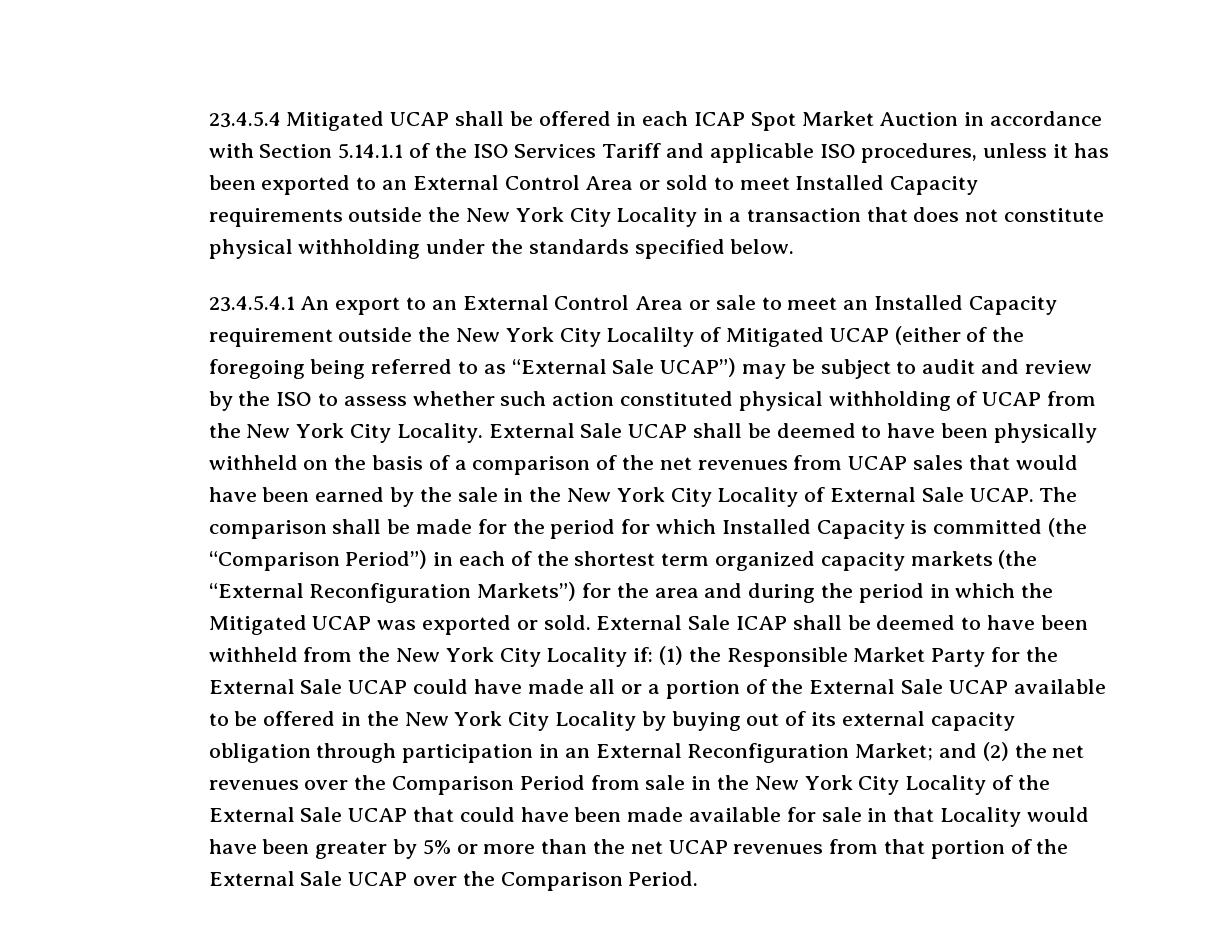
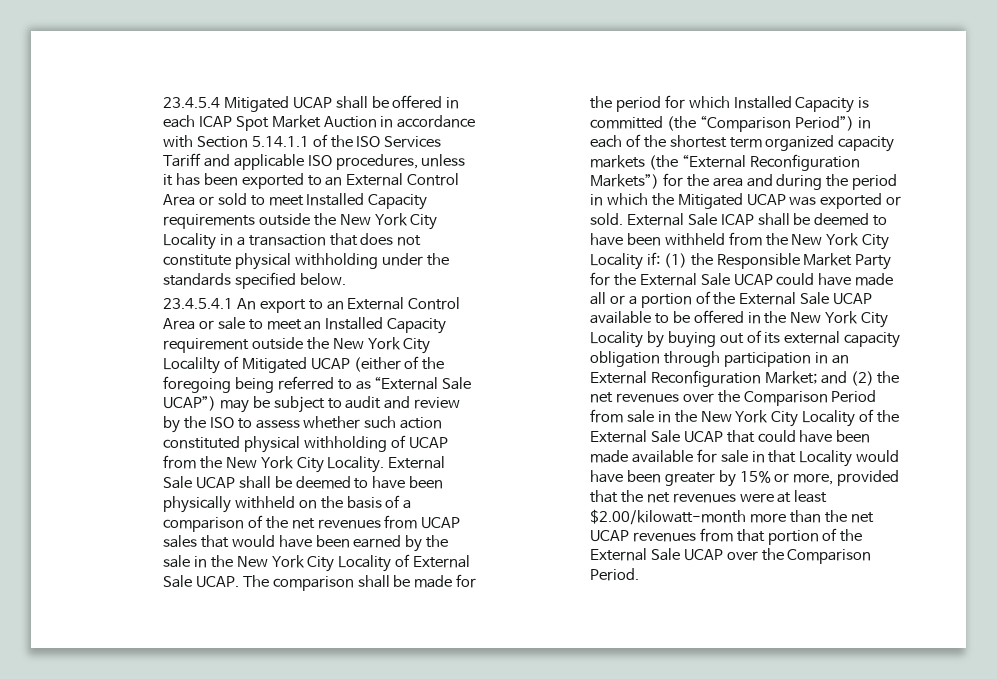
[422,839,478,855] 5% or -> [739,470,900,486] [589,490,828,503] [589,509,746,525] 15% or more, provided that the net revenues were at least $2.00/kilowatt-month

